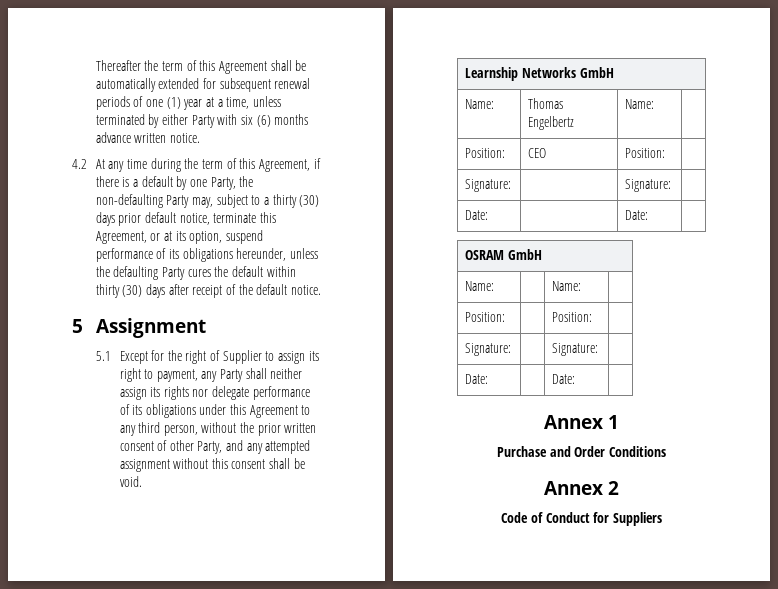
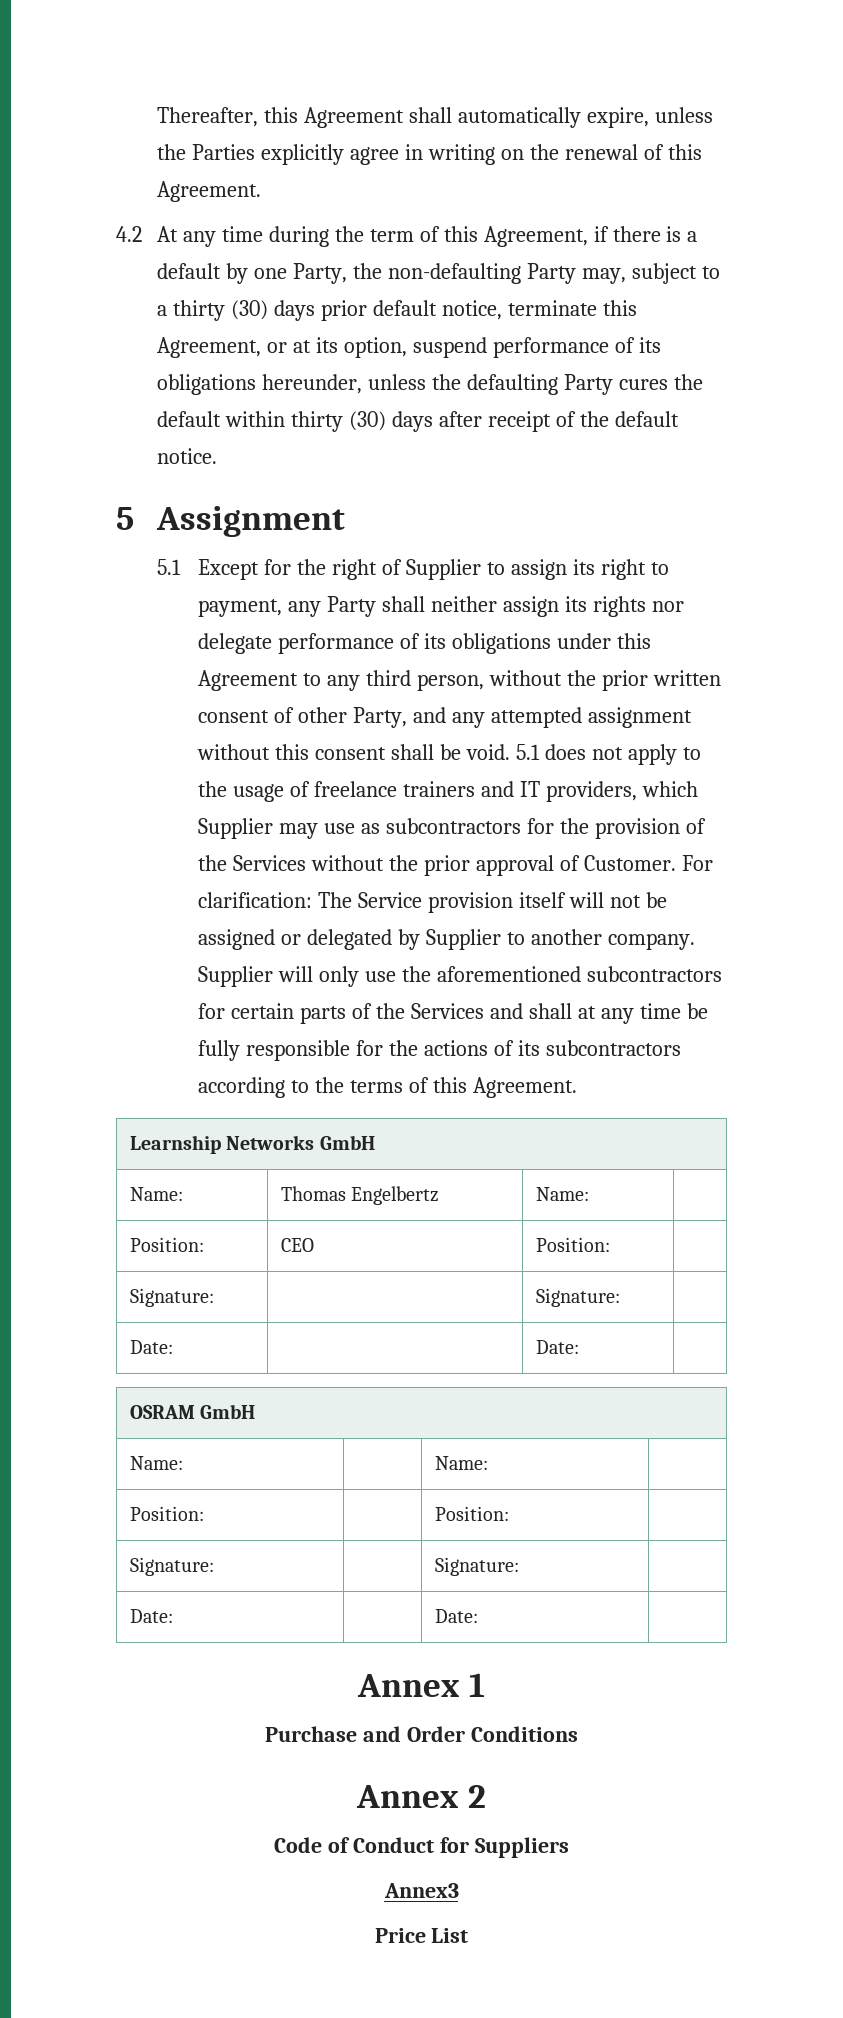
[95,60,307,74] [95,78,311,92] [95,96,281,110] [95,114,309,128] [95,132,201,143] Thereafter the term of this Agreement shall be automatically extended for subsequent renewal periods of one (1) year at a time, unless terminated by either Party with six (6) months advance written notice. -> [157,107,713,128] [157,144,702,165] [157,181,262,202] Thereafter, this Agreement shall automatically expire, unless the Parties explicitly agree in writing on the renewal of this Agreement.
(142, 481) none -> [515,744,701,765] [198,781,698,802] [198,818,706,839] [198,855,713,876] [198,892,667,913] [198,929,695,950] [198,966,722,987] [198,1003,708,1024] [198,1040,681,1061] [198,1077,577,1098] 5.1 does not apply to the usage of freelance trainers and IT providers, which Supplier may use as subcontractors for the provision of the Services without the prior approval of Customer. For clarification: The Service provision itself will not be assigned or delegated by Supplier to another company. Supplier will only use the aforementioned subcontractors for certain parts of the Services and shall at any time be fully responsible for the actions of its subcontractors according to the terms of this Agreement.
(662, 519) none -> [383,1883,459,1898] [374,1928,469,1943] // Annex3 // Price List

